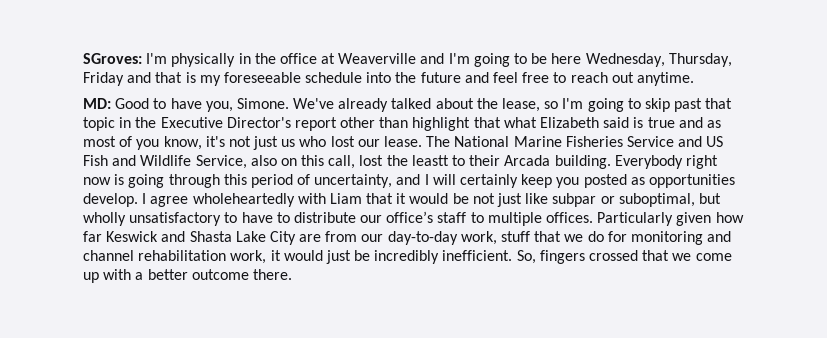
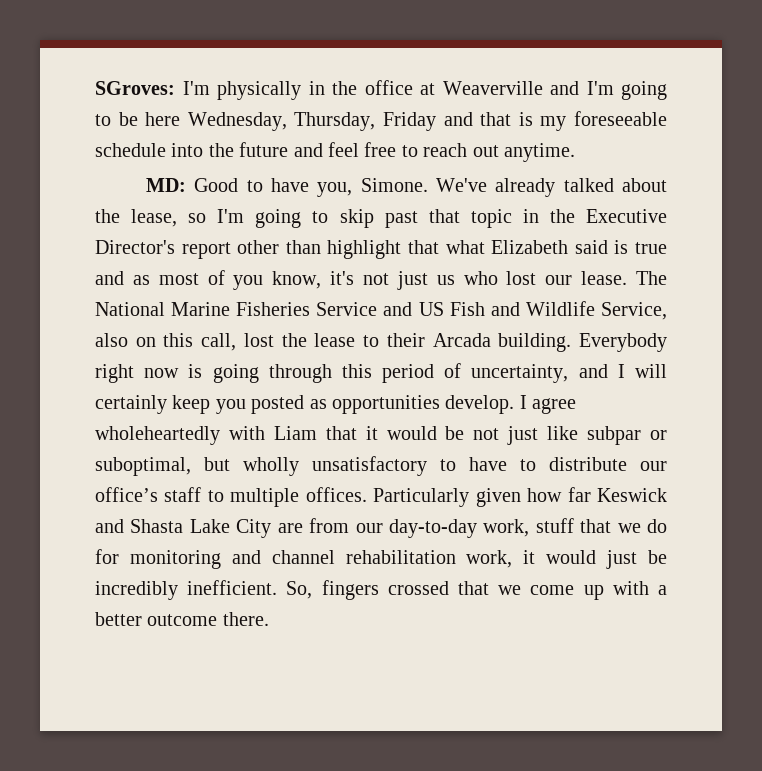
[411,155,449,166] leastt -> [314,333,356,347] lease

